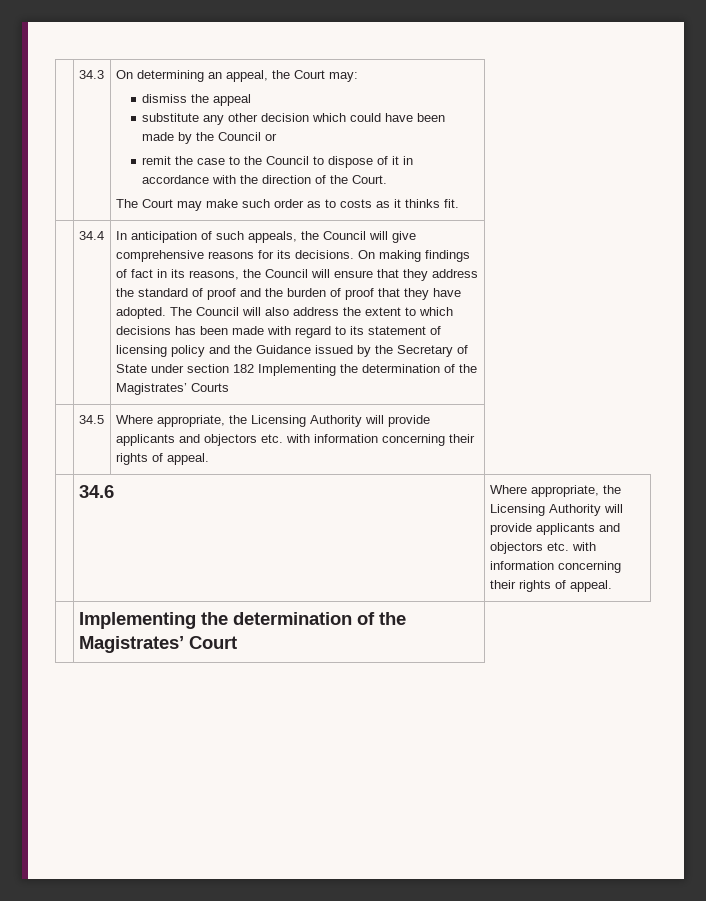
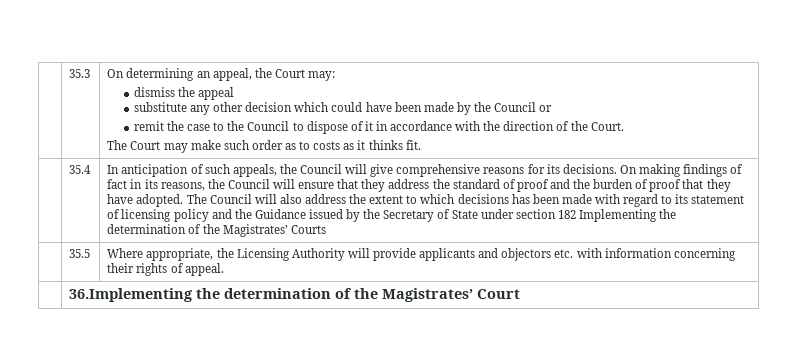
[78,70,104,79] | 34.3 -> [69,69,91,78] | 35.3
[78,231,104,240] 34.4 -> [69,165,92,174] 35.4
[78,415,104,424] 34.5 -> [69,249,91,258] 35.5
[78,485,114,498] [489,485,621,497] [489,504,623,516] [489,523,620,535] [489,542,596,554] [489,561,621,573] [489,580,612,592] [78,612,196,629] 34.6 | Where appropriate, the Licensing Authority will provide applicants and objectors etc. with information concerning their rights of appeal. // | Implementing -> [69,288,194,302] 36.Implementing

